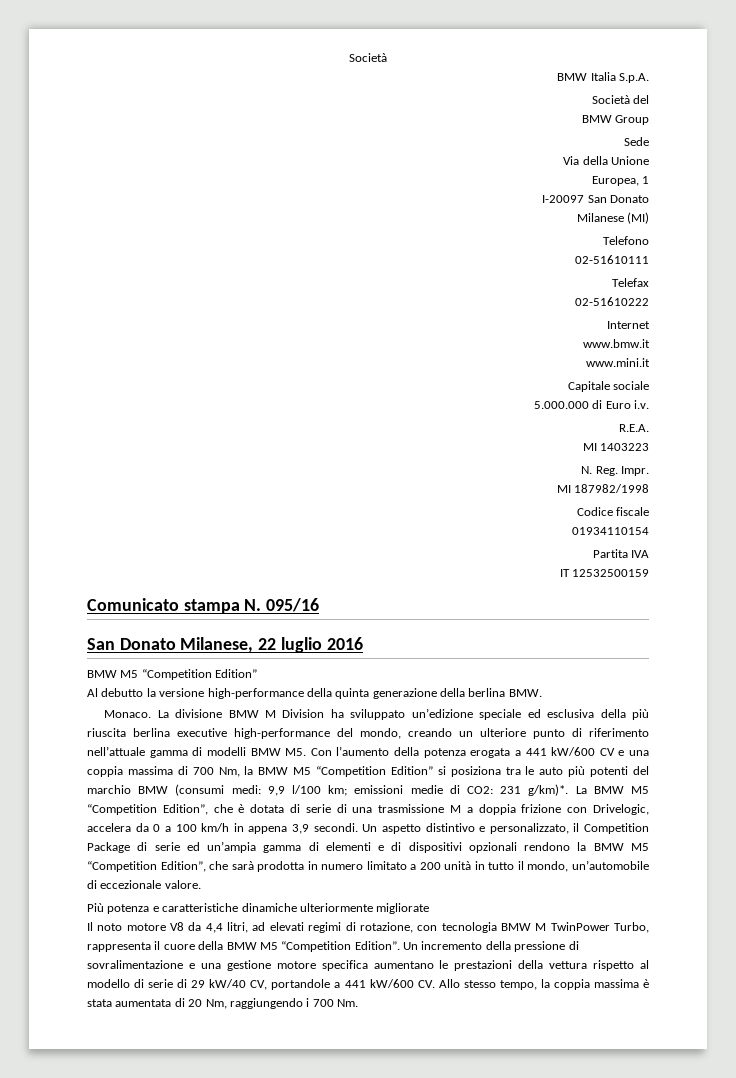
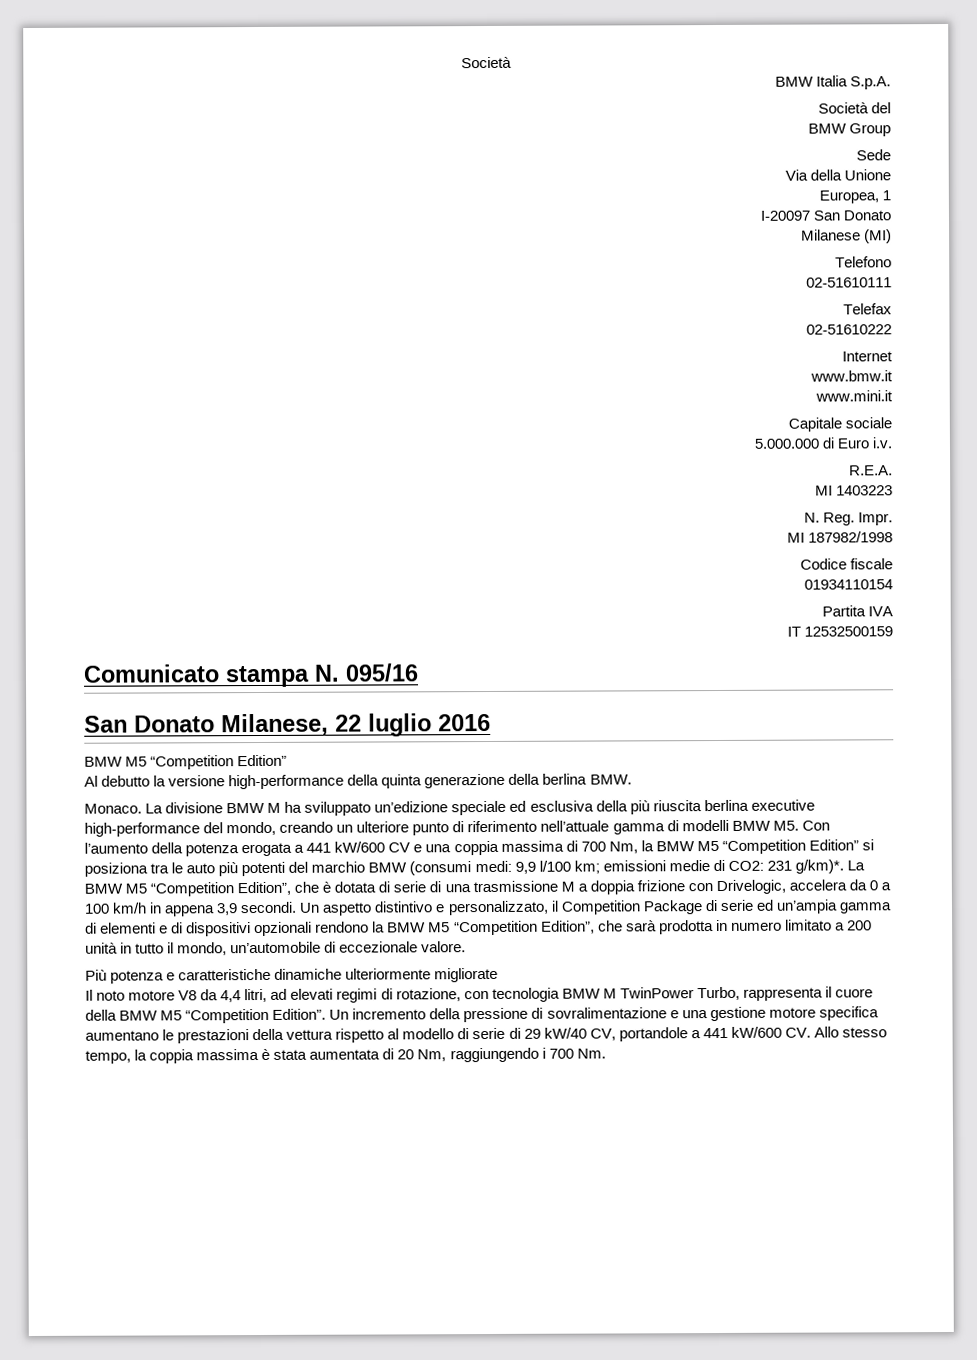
[282,709,325,718] Division -> (282, 807) none

